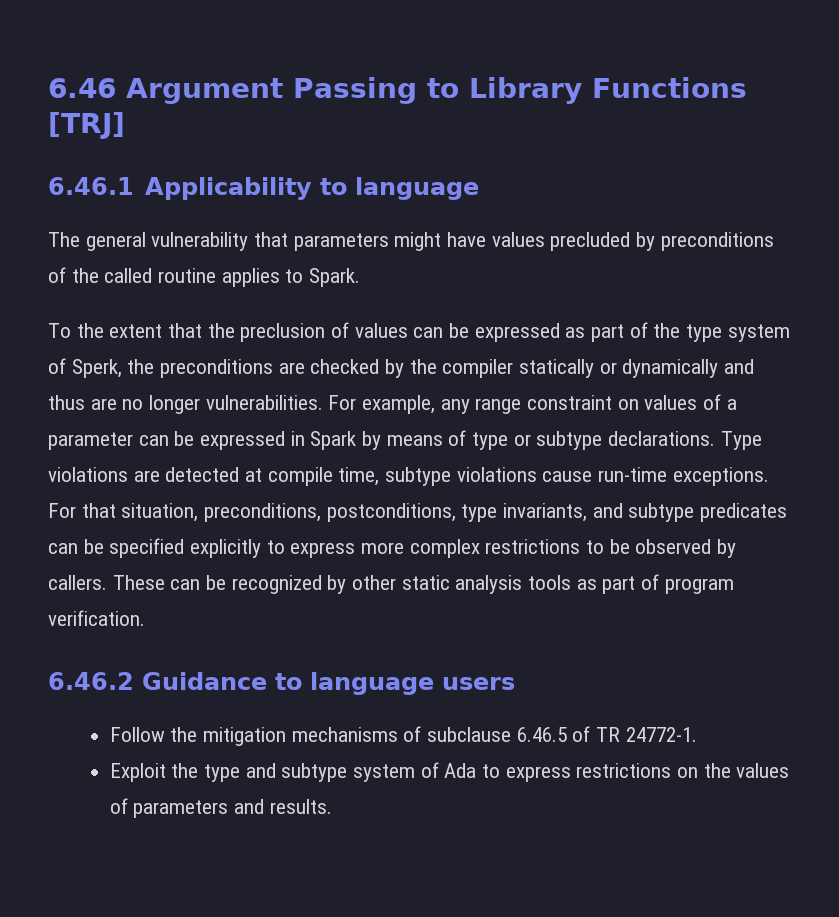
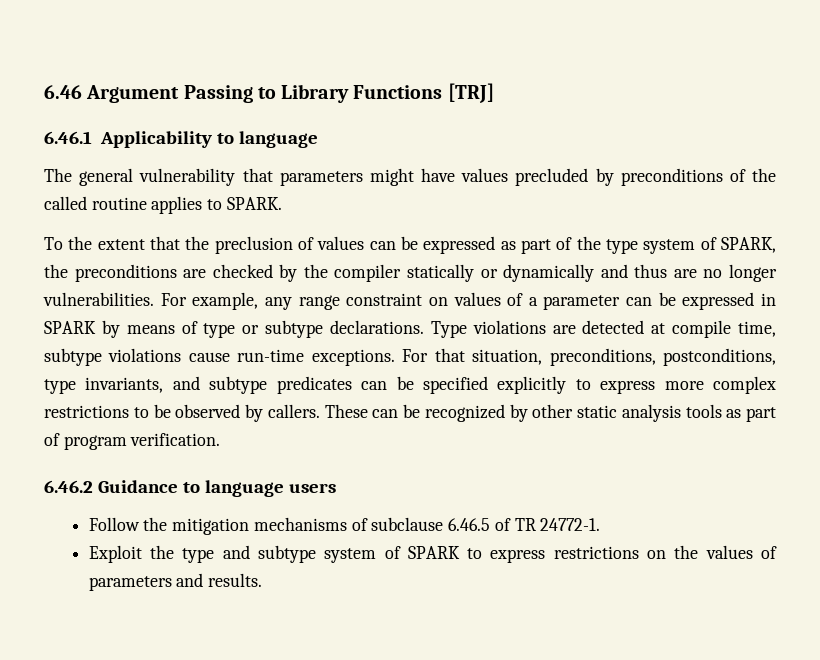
[309,268,361,287] Spark. -> [226,197,282,210] SPARK.
[71,359,122,378] Sperk, -> [721,237,777,253] SPARK,
[310,431,357,450] Spark -> [44,321,96,334] SPARK
[444,763,477,778] Ada -> [407,546,460,559] SPARK

